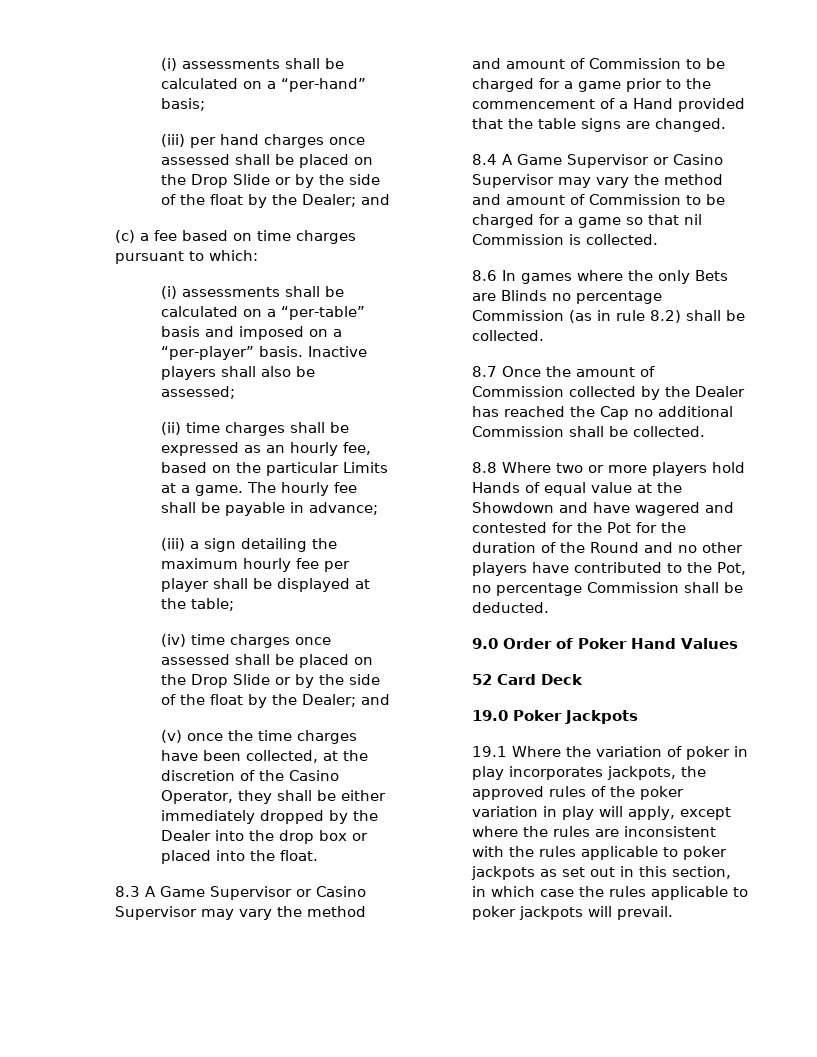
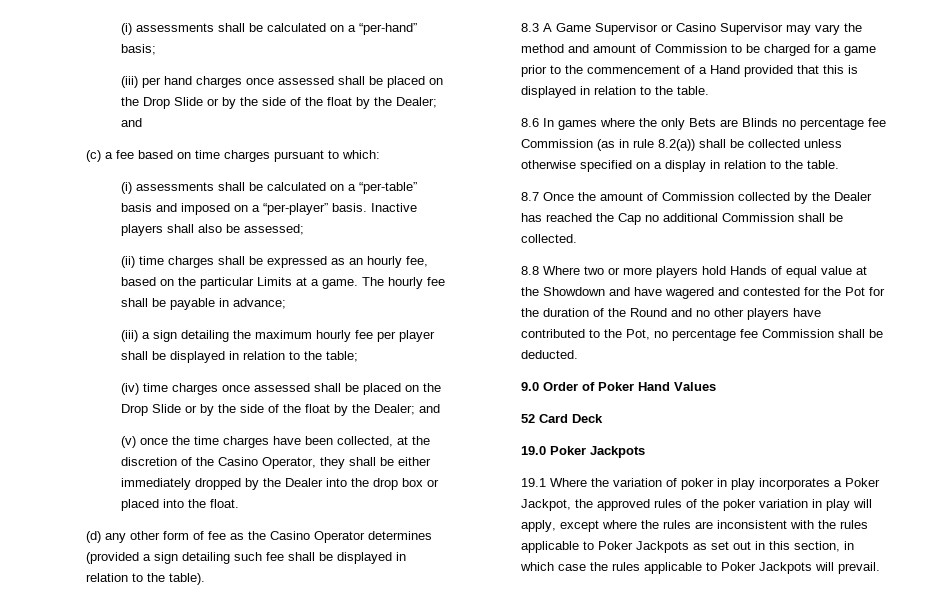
[355,579,371,589] at -> [229,351,301,360] in relation to
(319, 855) none -> [85,531,432,543] [85,552,406,564] [85,573,205,585] // (d) any other form of fee as the Casino Operator determines (provided a sign detailing such fee shall be displayed in relation to the table).
[507,118,726,132] [471,154,723,168] [471,174,723,188] [471,194,725,205] [471,214,702,228] [471,234,658,245] the table signs are changed. // 8.4 A Game Supervisor or Casino Supervisor may vary the method and amount of Commission to be charged for a game so that nil Commission is collected. -> [822,65,858,74] [520,86,709,98] this is displayed in relation to the table.
(662, 297) none -> [867,118,886,127] fee
[649,310,745,323] [471,330,544,341] 8.2) shall be collected. -> [657,139,842,151] [520,160,839,172] 8.2(a)) shall be collected unless otherwise specified on a display in relation to the table.
(582, 589) none -> [739,329,758,338] fee
[606,766,676,780] jackpots, -> [833,478,880,487] [520,499,571,511] a Poker Jackpot,
[682,846,727,860] [470,866,535,880] poker jackpots -> [597,541,689,553] Poker Jackpots
[471,906,583,920] poker jackpots -> [720,562,812,574] Poker Jackpots

